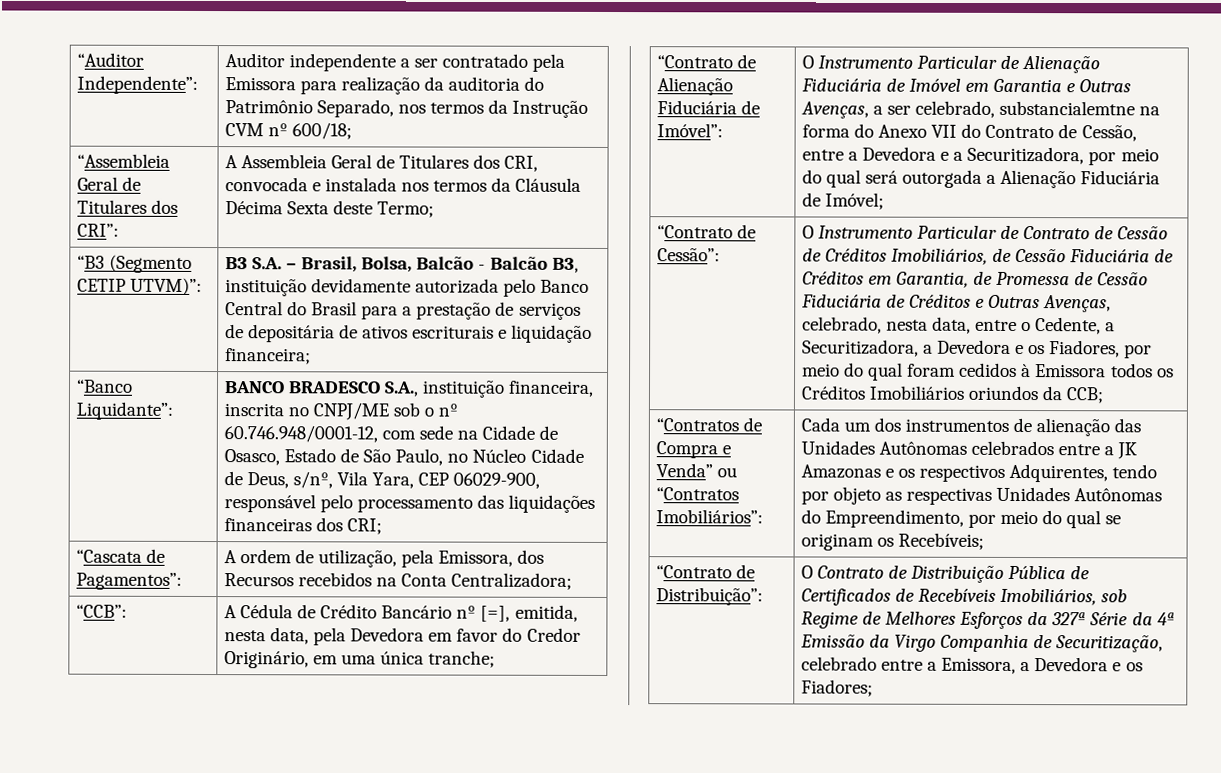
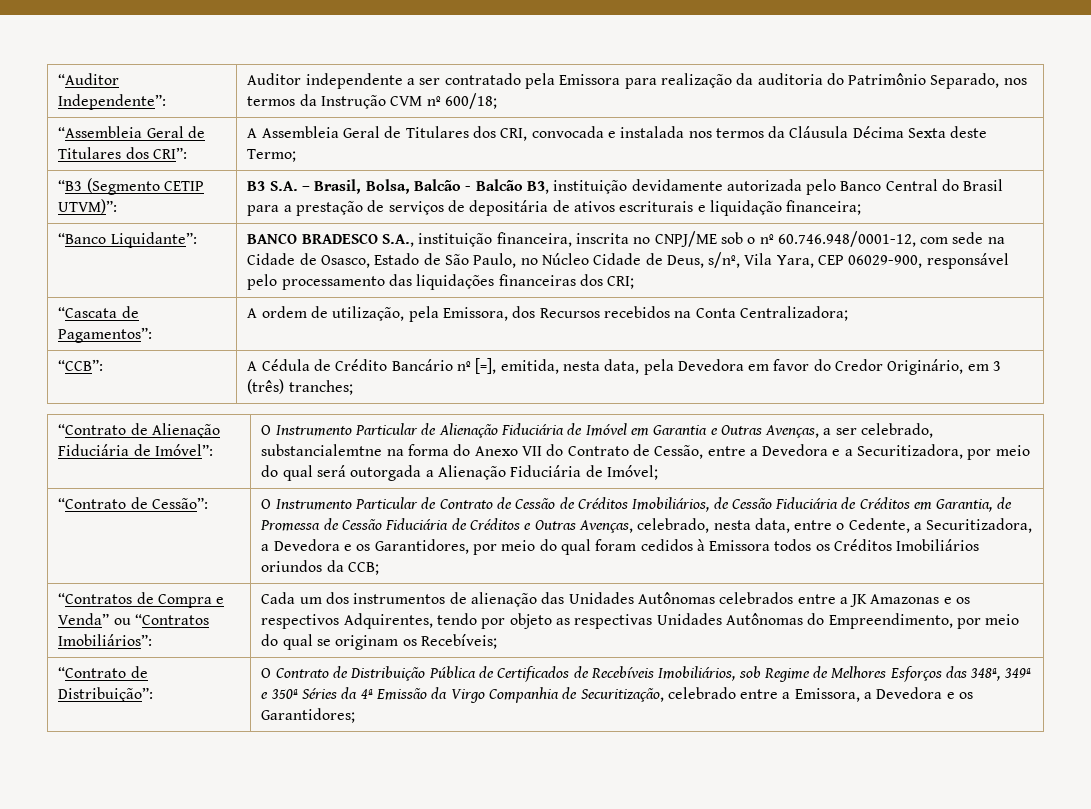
[340,650,496,668] uma única tranche; -> [993,361,1002,371] [247,379,353,395] 3 (três) tranches;
[1049,340,1121,358] Fiadores, -> [374,539,469,554] Garantidores,
[1027,612,1129,626] da 327ª Série -> [946,666,1031,681] [261,688,337,699] das 348ª, 349ª e 350ª Séries
[800,679,873,697] Fiadores; -> [261,708,356,723] Garantidores;

